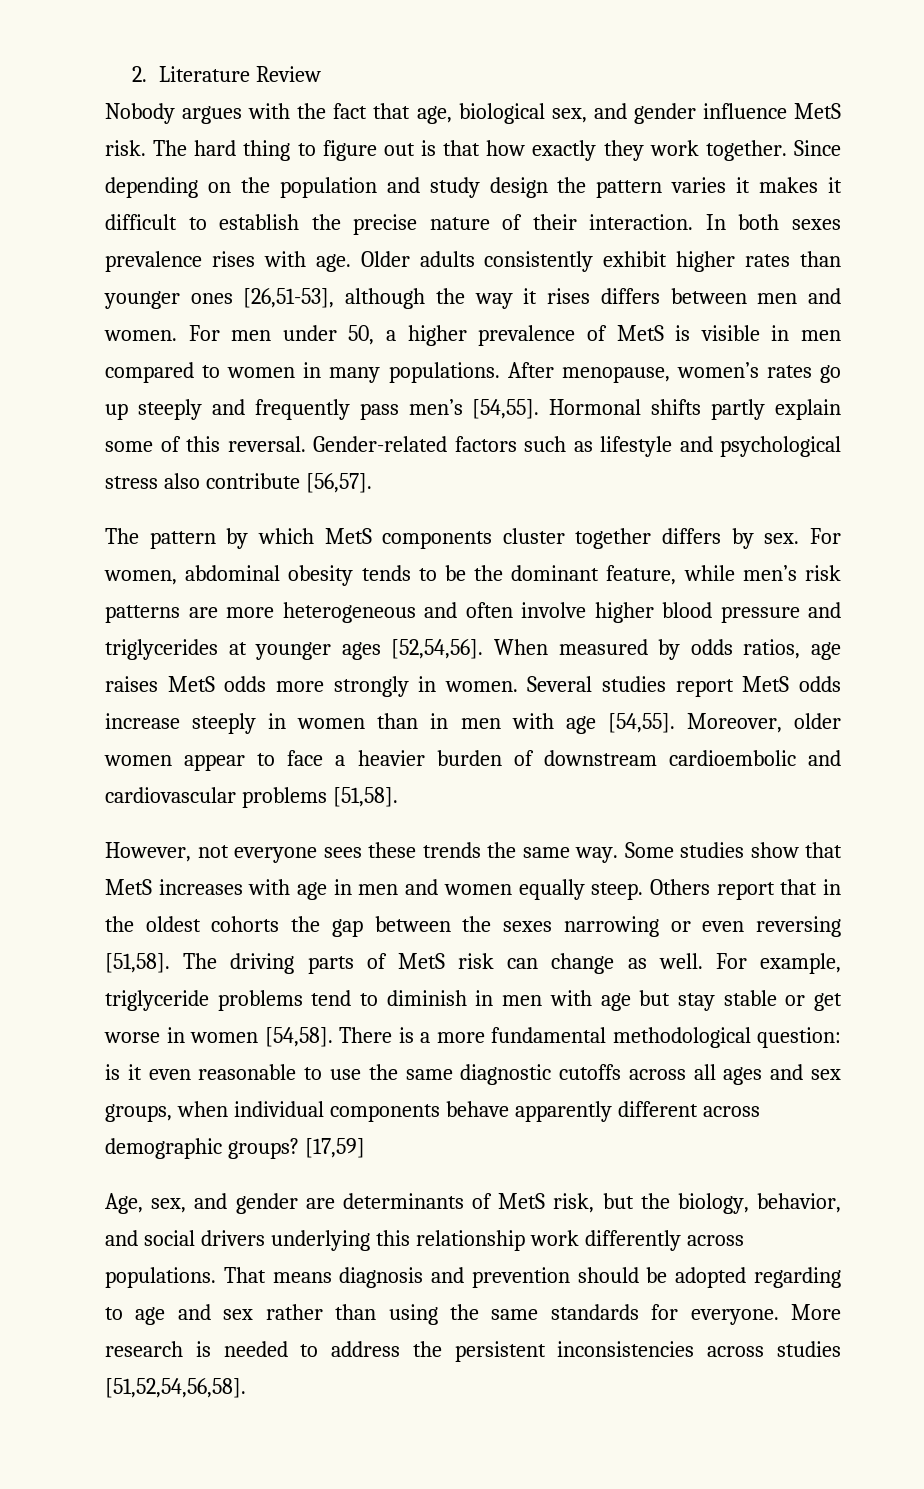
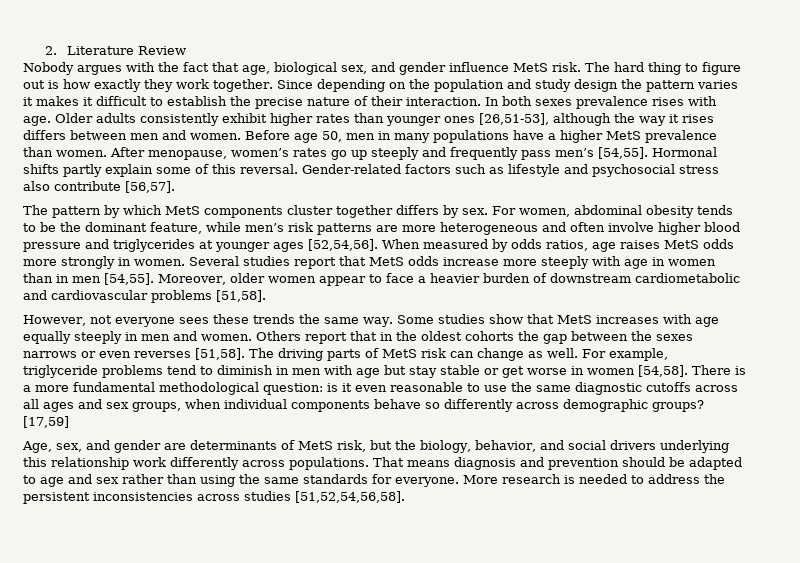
[443,140,481,156] that -> (59, 84) none
[188,325,842,346] [105,362,500,383] For men under 50, a higher prevalence of MetS is visible in men compared to women in many populations. -> [245,130,717,143] [23,147,107,157] Before age 50, men in many populations have a higher MetS prevalence than women.
[720,436,841,457] psychological -> [592,164,675,177] psychosocial
(734, 688) none -> [339,256,366,266] that
[192,713,257,734] steeply -> [503,256,648,269] more steeply with age
[511,713,596,734] with age -> (101, 279) none
[668,750,796,766] cardioembolic -> [634,273,740,283] cardiometabolic
(328, 891) none -> [23,331,122,344] equally steeply
[443,879,644,900] women equally steep. -> [201,334,252,341] women.
[563,916,659,937] narrowing -> [23,351,77,358] narrows
[756,916,842,937] reversing -> [134,351,191,358] reverses
[514,1101,698,1122] apparently different -> [425,399,513,412] so differently
[675,1267,842,1288] adopted regarding -> [689,457,742,470] adapted

